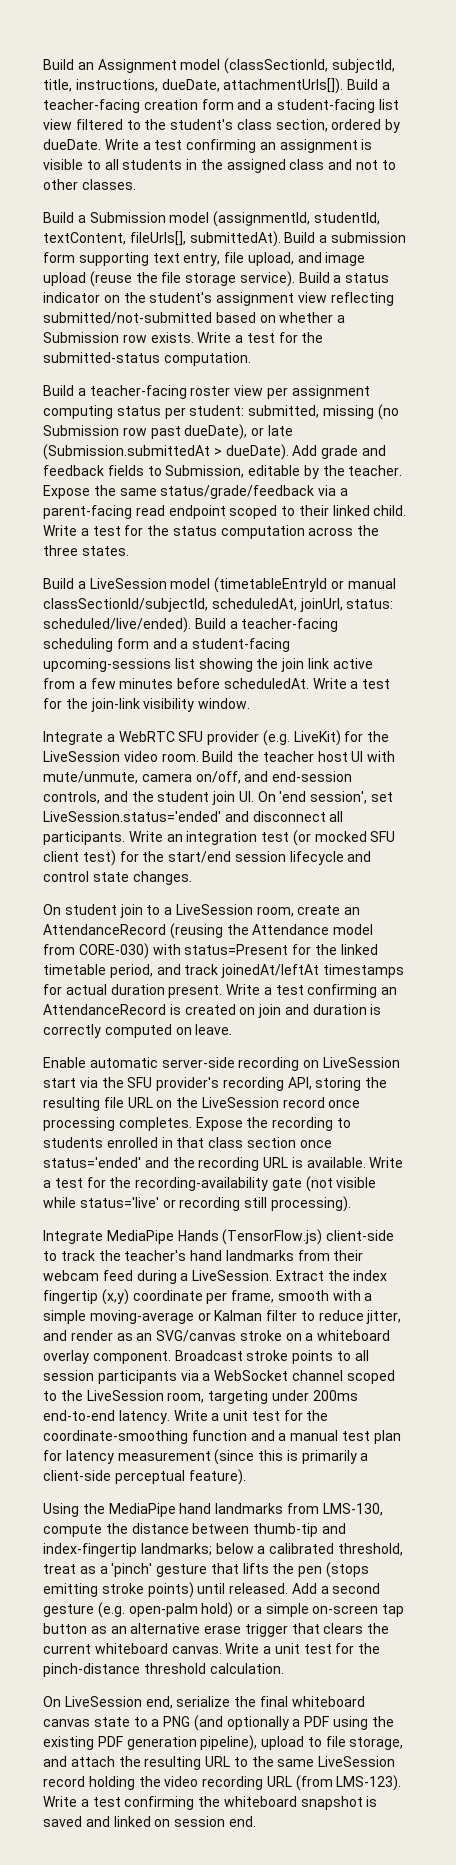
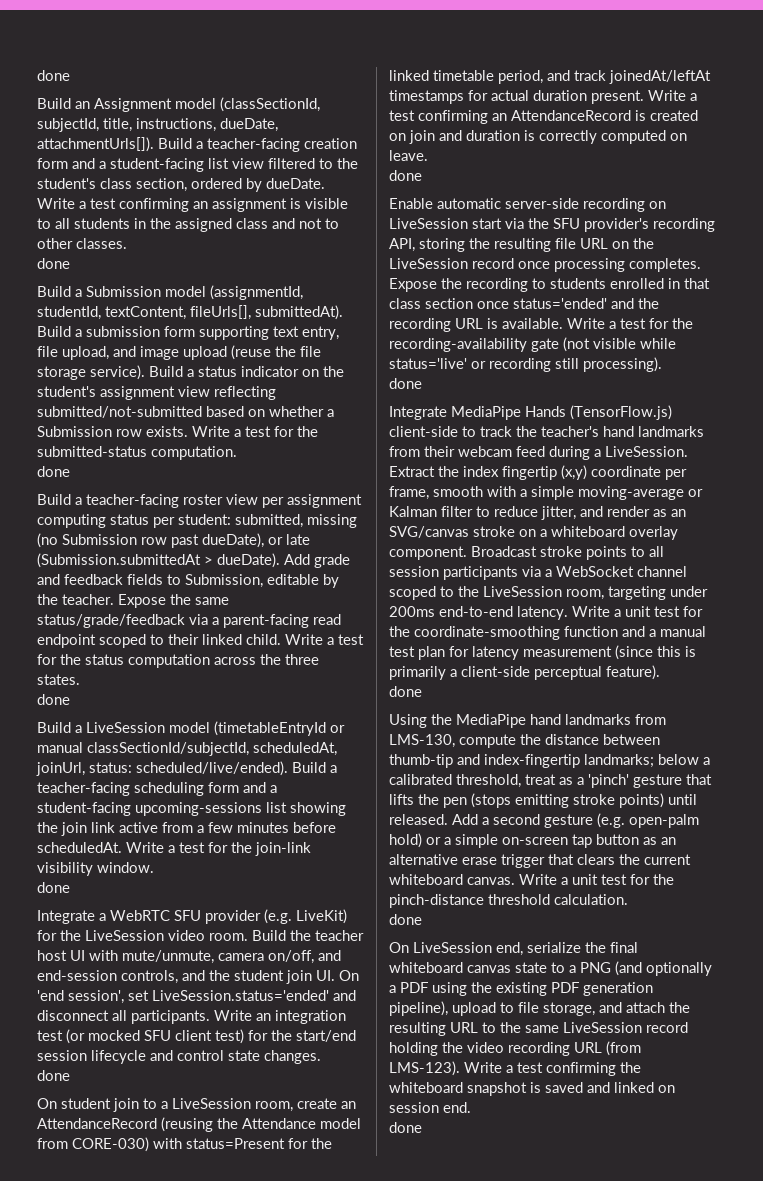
(43, 64) none -> [37,70,70,81] done //
(136, 184) none -> [37,258,70,269] // done
(251, 359) none -> [37,466,70,477] // done
(129, 551) none -> [37,694,70,705] // done
(251, 703) none -> [37,882,70,893] // done
(192, 878) none -> [37,1070,70,1081] // done
(233, 1029) none -> [389,170,422,181] // done
(351, 1204) none -> [389,378,422,389] // done
(246, 1477) none -> [389,686,422,697] // done
(284, 1668) none -> [389,914,422,925] // done
(256, 1821) none -> [389,1122,422,1133] // done

